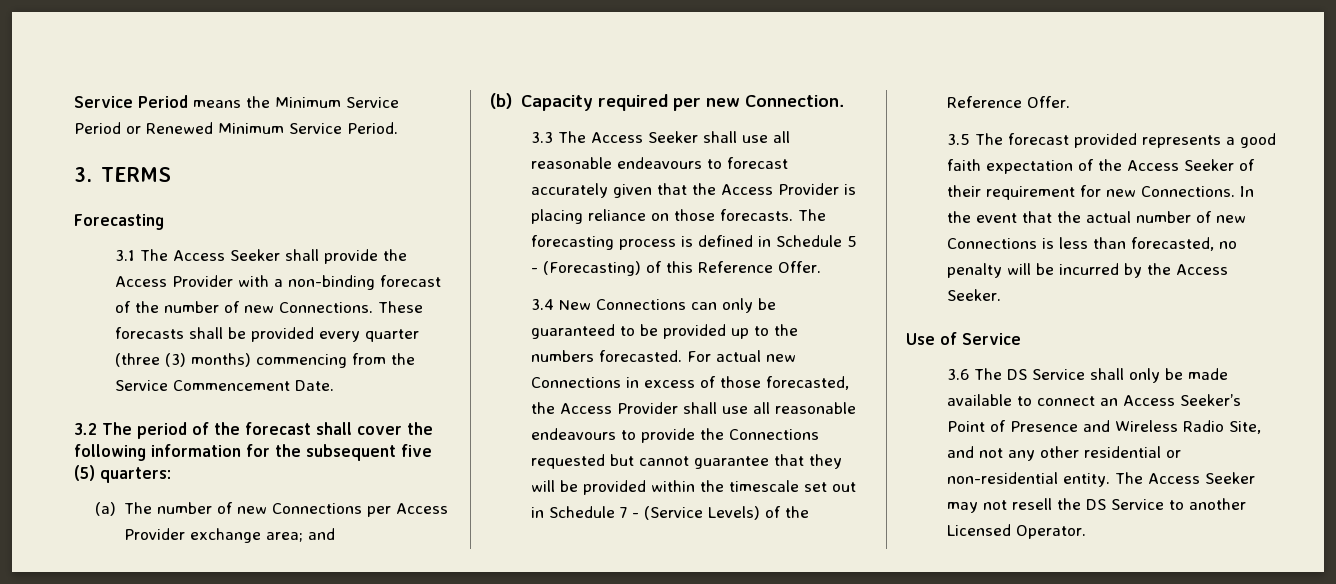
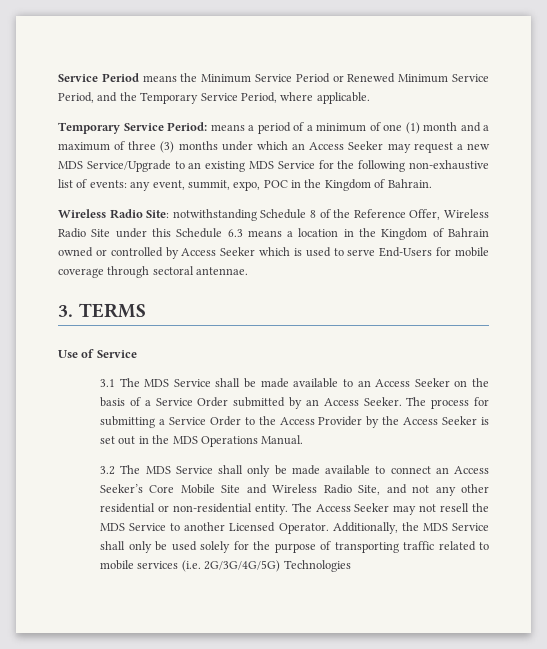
[347,122,398,134] [74,167,171,182] [74,214,164,230] [115,249,408,264] [115,275,442,290] [115,301,424,313] [115,327,420,342] [115,353,416,368] [115,380,335,391] [74,422,433,439] [74,444,432,461] [74,465,171,483] [94,502,449,517] [124,528,336,543] [490,93,844,111] [531,131,791,143] [531,157,789,169] [531,183,857,198] [531,209,827,224] [531,235,858,250] [531,261,822,276] [531,298,777,313] [531,324,799,339] [531,350,797,362] [531,376,850,390] [531,402,857,414] [531,428,820,443] [531,454,843,469] [531,480,857,495] [531,506,810,520] [947,96,1071,108] [947,133,1277,148] [947,159,1256,174] [947,185,1255,200] [947,211,1247,223] [947,237,1238,251] [947,263,1229,278] [947,289,1002,301] [906,332,1021,345] [947,368,1028,380] Period. // 3. TERMS // Forecasting // 3.1 The Access Seeker shall provide the Access Provider with a non-binding forecast of the number of new Connections. These forecasts shall be provided every quarter (three (3) months) commencing from the Service Commencement Date. // 3.2 The period of the forecast shall cover the following information for the subsequent five (5) quarters: // (a) The number of new Connections per Access Provider exchange area; and // (b) Capacity required per new Connection. // 3.3 The Access Seeker shall use all reasonable endeavours to forecast accurately given that the Access Provider is placing reliance on those forecasts. The forecasting process is defined in Schedule 5 - (Forecasting) of this Reference Offer. // 3.4 New Connections can only be guaranteed to be provided up to the numbers forecasted. For actual new Connections in excess of those forecasted, the Access Provider shall use all reasonable endeavours to provide the Connections requested but cannot guarantee that they will be provided within the timescale set out in Schedule 7 - (Service Levels) of the Reference Offer. // 3.5 The forecast provided represents a good faith expectation of the Access Seeker of their requirement for new Connections. In the event that the actual number of new Connections is less than forecasted, no penalty will be incurred by the Access Seeker. // Use of Service // 3.6 The DS -> [58,92,370,104] [58,122,489,134] [58,141,490,153] [58,160,490,172] [58,179,432,191] [58,209,490,221] [58,228,490,240] [58,247,490,259] [58,266,249,278] [58,303,147,318] [58,349,137,358] [100,378,490,388] [100,397,490,409] [100,416,490,428] [100,435,304,447] [100,465,171,475] Period, and the Temporary Service Period, where applicable. // Temporary Service Period: means a period of a minimum of one (1) month and a maximum of three (3) months under which an Access Seeker may request a new MDS Service/Upgrade to an existing MDS Service for the following non-exhaustive list of events: any event, summit, expo, POC in the Kingdom of Bahrain. // Wireless Radio Site: notwithstanding Schedule 8 of the Reference Offer, Wireless Radio Site under this Schedule 6.3 means a location in the Kingdom of Bahrain owned or controlled by Access Seeker which is used to serve End-Users for mobile coverage through sectoral antennae. // 3. TERMS // Use of Service // 3.1 The MDS Service shall be made available to an Access Seeker on the basis of a Service Order submitted by an Access Seeker. The process for submitting a Service Order to the Access Provider by the Access Seeker is set out in the MDS Operations Manual. // 3.2 The MDS
[947,420,1079,432] Point of Presence -> [149,484,241,494] Core Mobile Site
[1086,499,1107,510] DS -> [100,523,126,531] MDS
(1087, 532) none -> [332,522,490,534] [100,541,489,553] [100,560,351,572] Additionally, the MDS Service shall only be used solely for the purpose of transporting traffic related to mobile services (i.e. 2G/3G/4G/5G) Technologies

